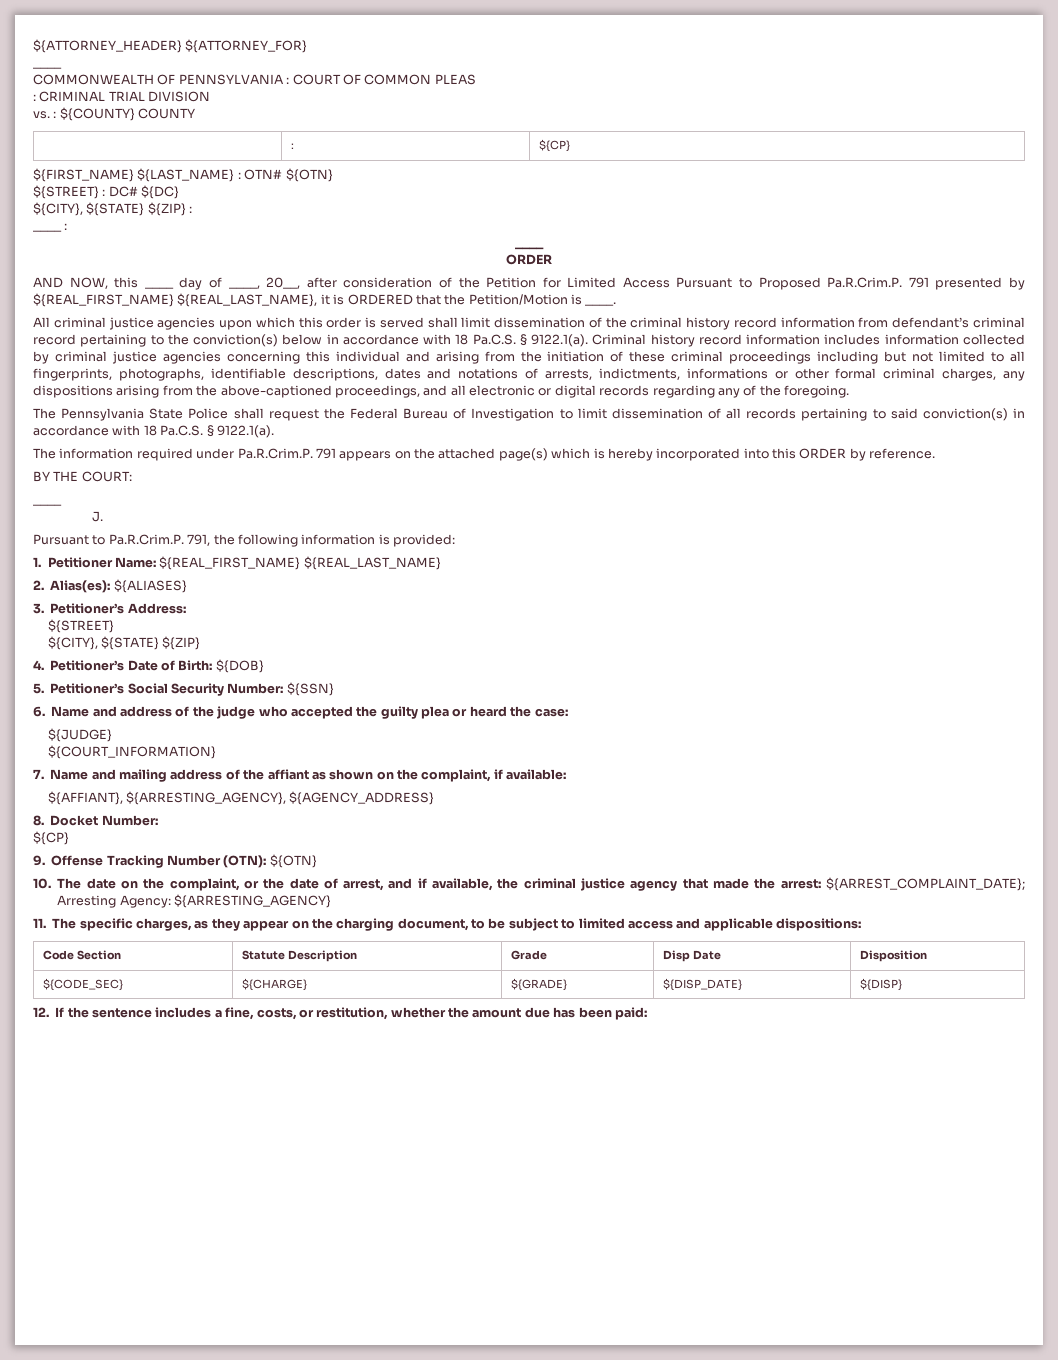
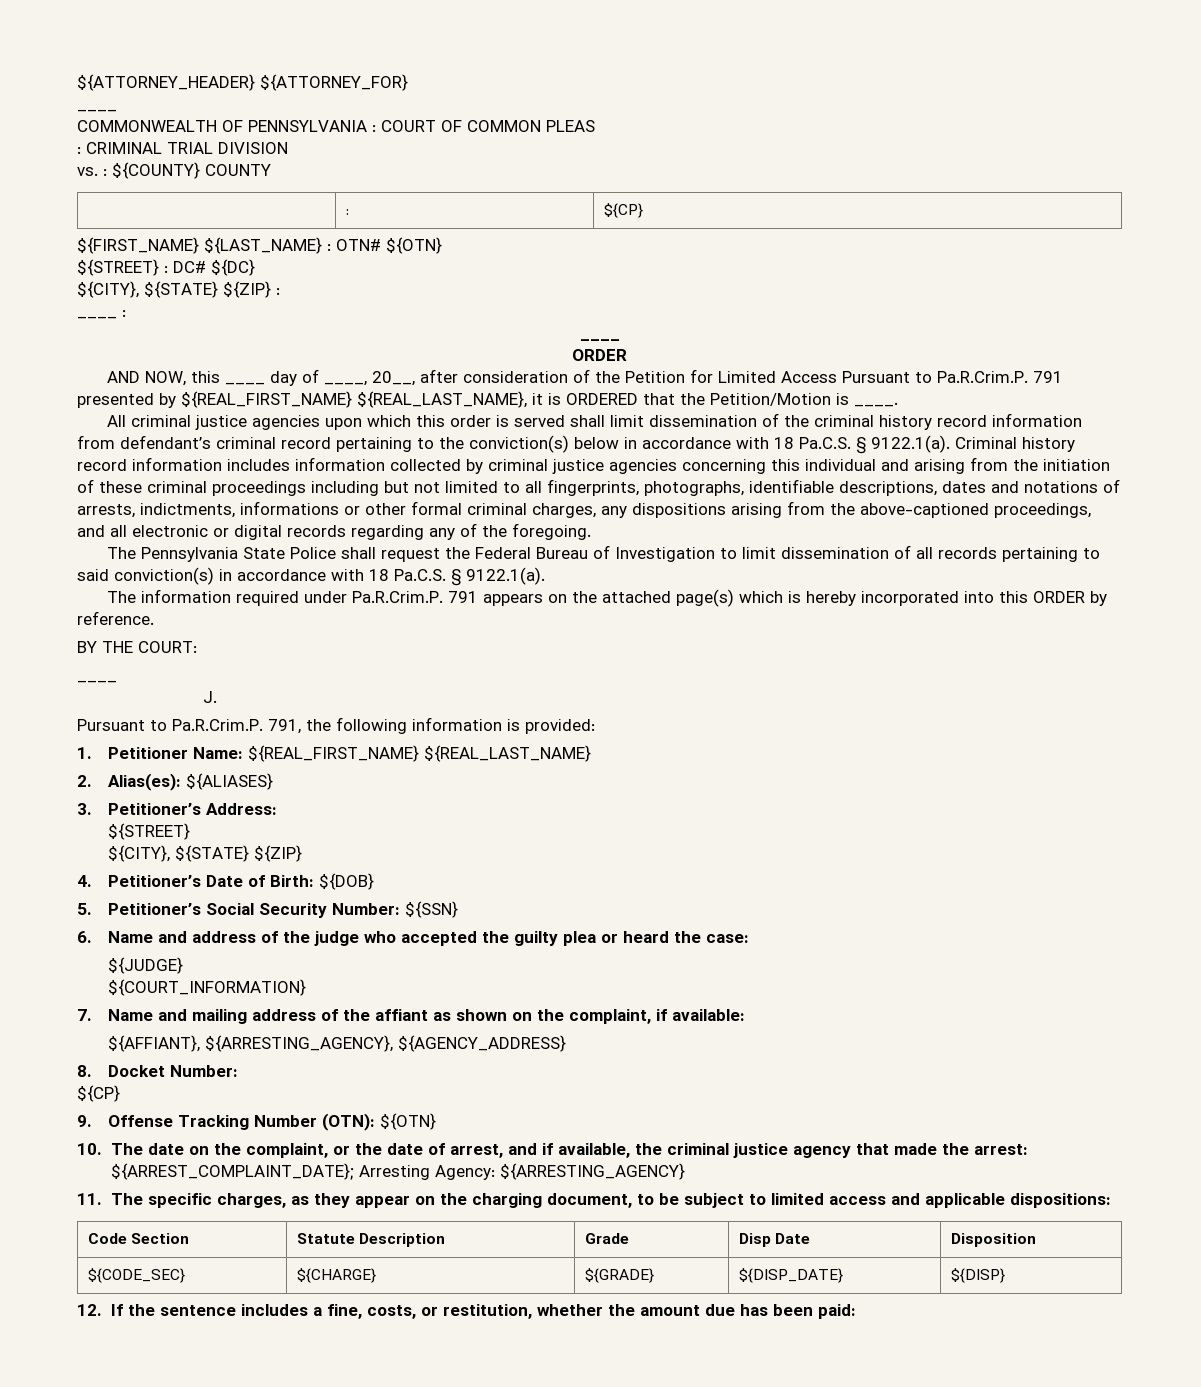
[758,277,821,290] Proposed -> (933, 377) none

